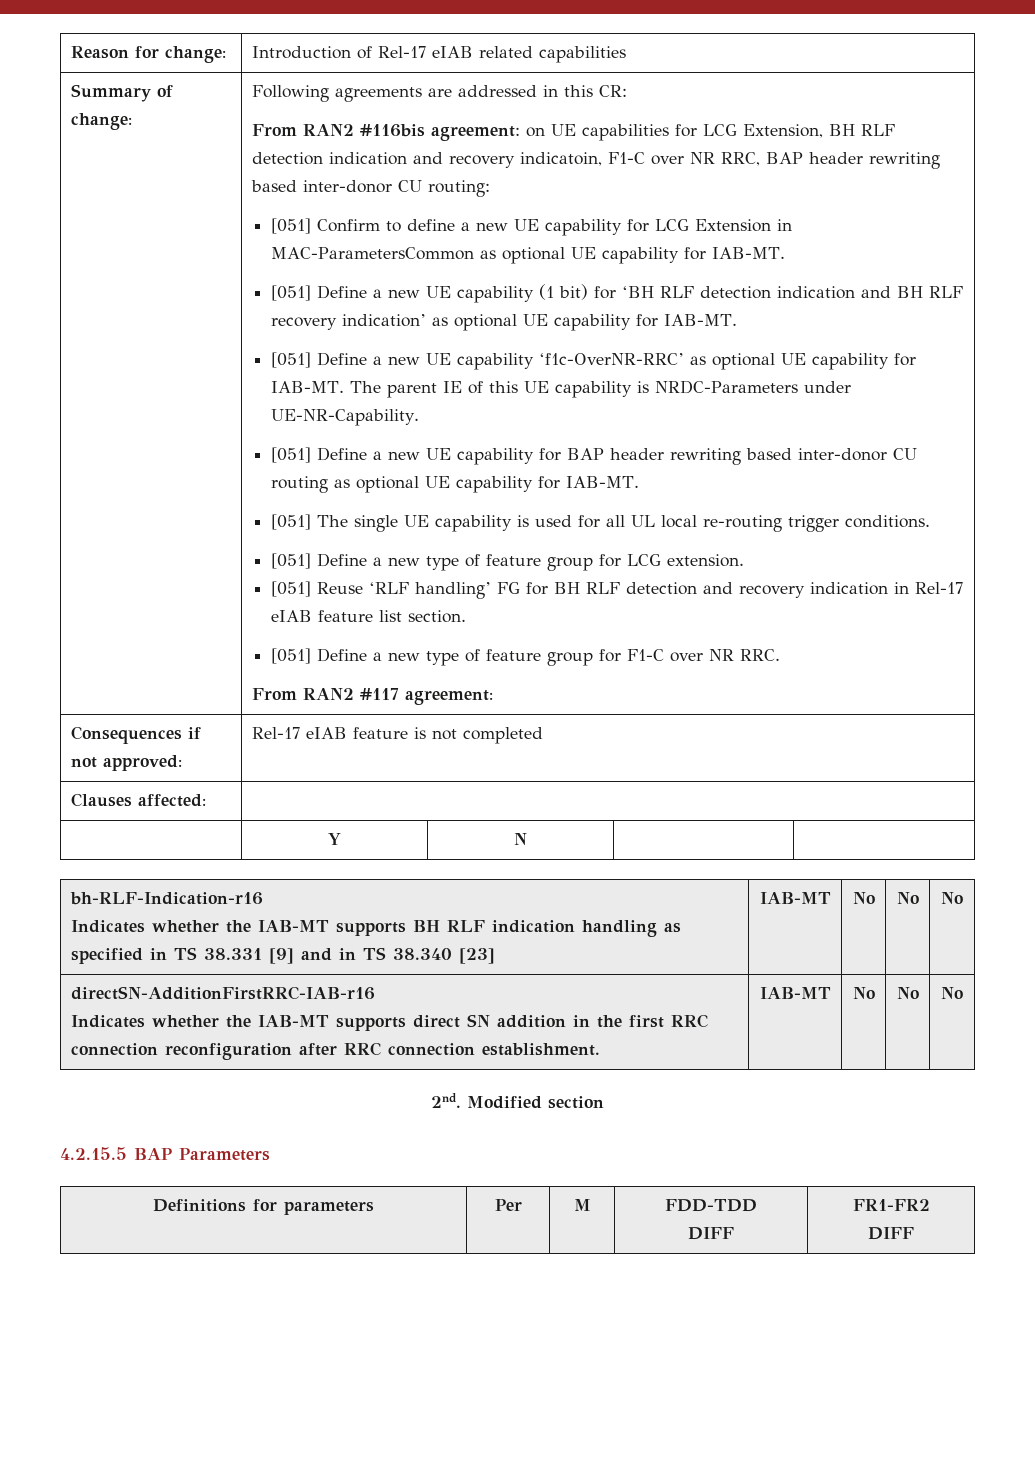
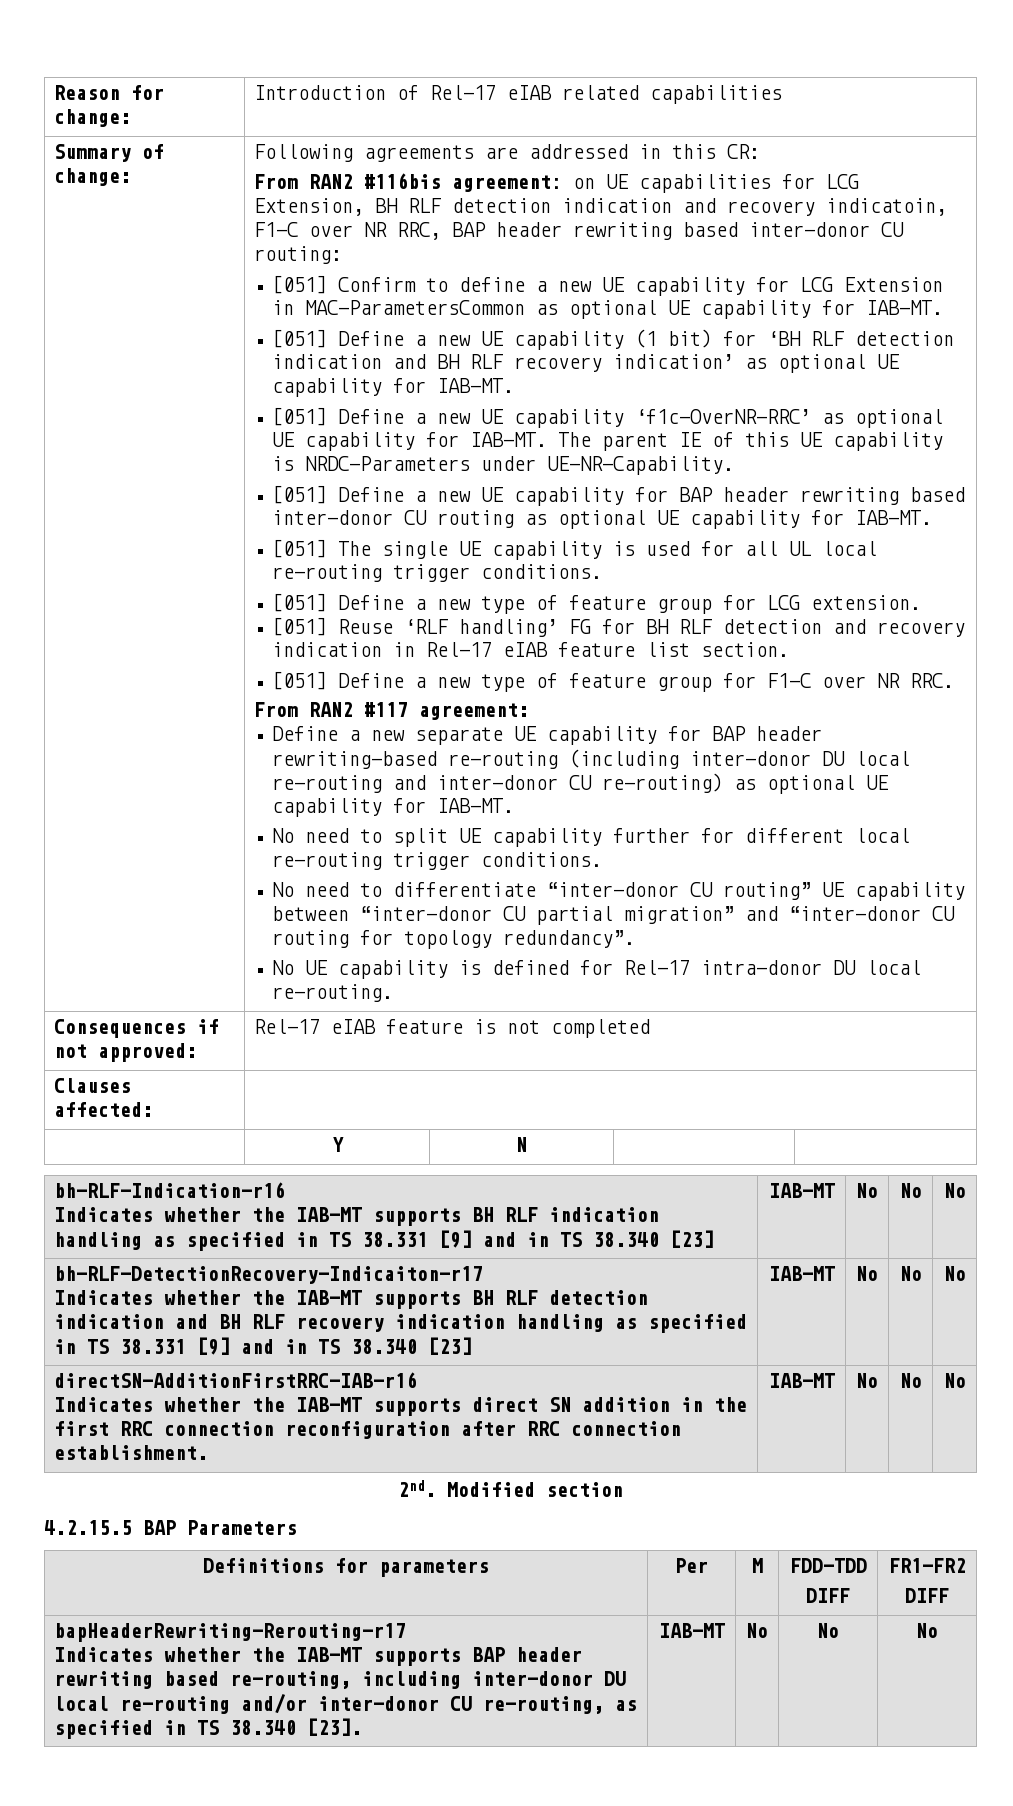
(493, 697) none -> [272,726,823,745] [272,749,911,769] [272,773,889,794] [272,798,515,817] [272,828,911,847] [272,852,603,870] [272,882,966,901] [272,906,956,925] [272,930,636,949] [272,960,922,979] [272,984,394,1002] // Define a new separate UE capability for BAP header rewriting-based re-routing (including inter-donor DU local re-routing and inter-donor CU re-routing) as optional UE capability for IAB-MT. // No need to split UE capability further for different local re-routing trigger conditions. // No need to differentiate “inter-donor CU routing” UE capability between “inter-donor CU partial migration” and “inter-donor CU routing for topology redundancy”. // No UE capability is defined for Rel-17 intra-donor DU local re-routing.
(963, 898) none -> [54,1266,484,1284] [54,1290,649,1309] [54,1314,748,1333] [54,1337,473,1355] [768,1266,835,1281] [856,1266,878,1281] [899,1266,922,1281] [943,1266,966,1281] // bh-RLF-DetectionRecovery-Indicaiton-r17 // Indicates whether the IAB-MT supports BH RLF detection indication and BH RLF recovery indication handling as specified in TS 38.331 [9] and in TS 38.340 [23] | IAB-MT | No | No | No
(914, 1233) none -> [54,1623,407,1642] [54,1647,583,1666] [54,1671,627,1689] [54,1694,638,1714] [54,1718,363,1739] [658,1623,725,1638] [746,1623,768,1638] [817,1623,839,1638] [916,1623,938,1638] // bapHeaderRewriting-Rerouting-r17 // Indicates whether the IAB-MT supports BAP header rewriting based re-routing, including inter-donor DU local re-routing and/or inter-donor CU re-routing, as specified in TS 38.340 [23]. | IAB-MT | No | No | No

